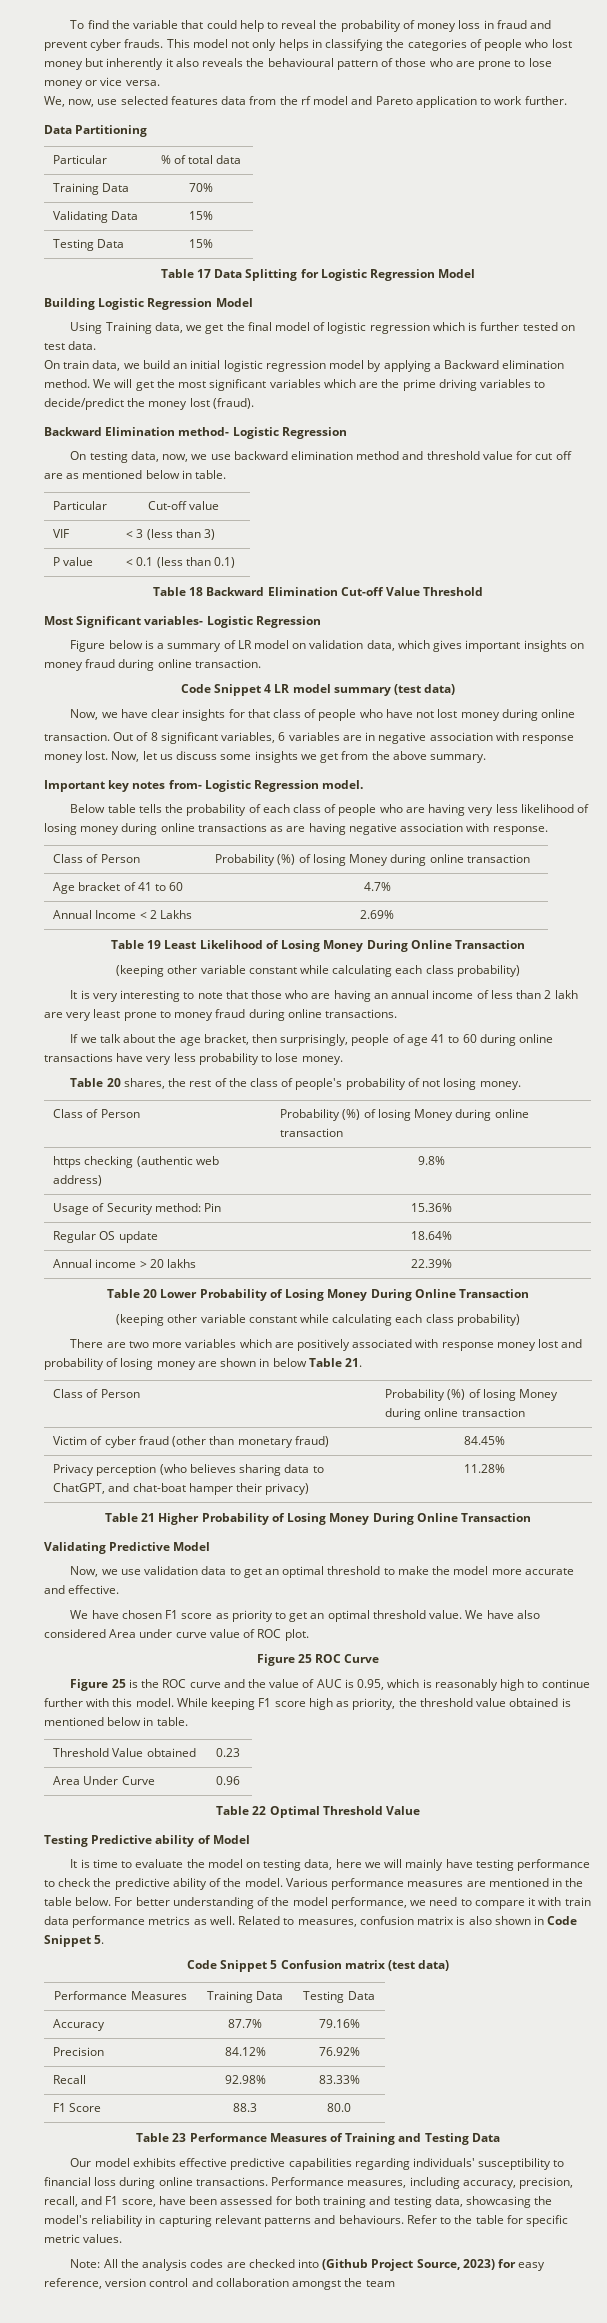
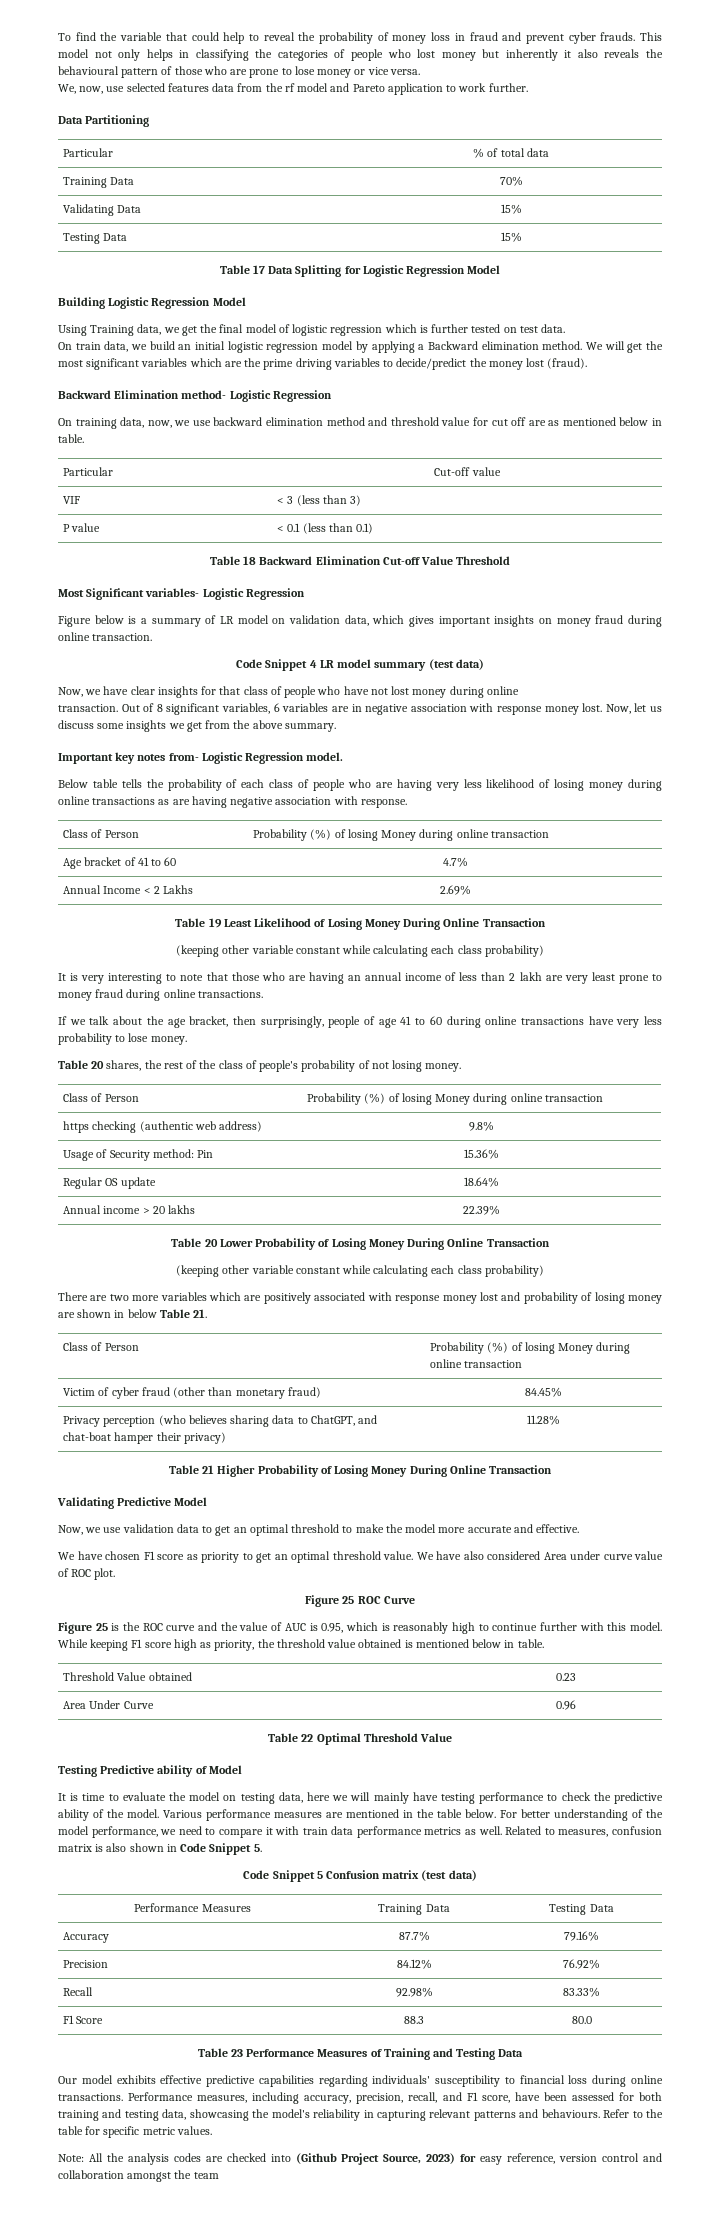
[89,451,128,463] testing -> [75,418,117,429] training

